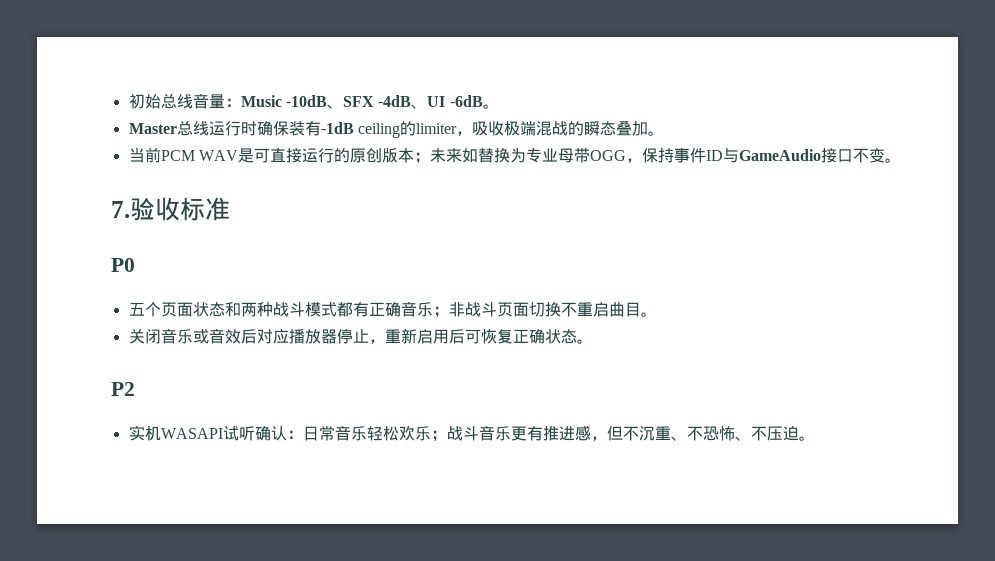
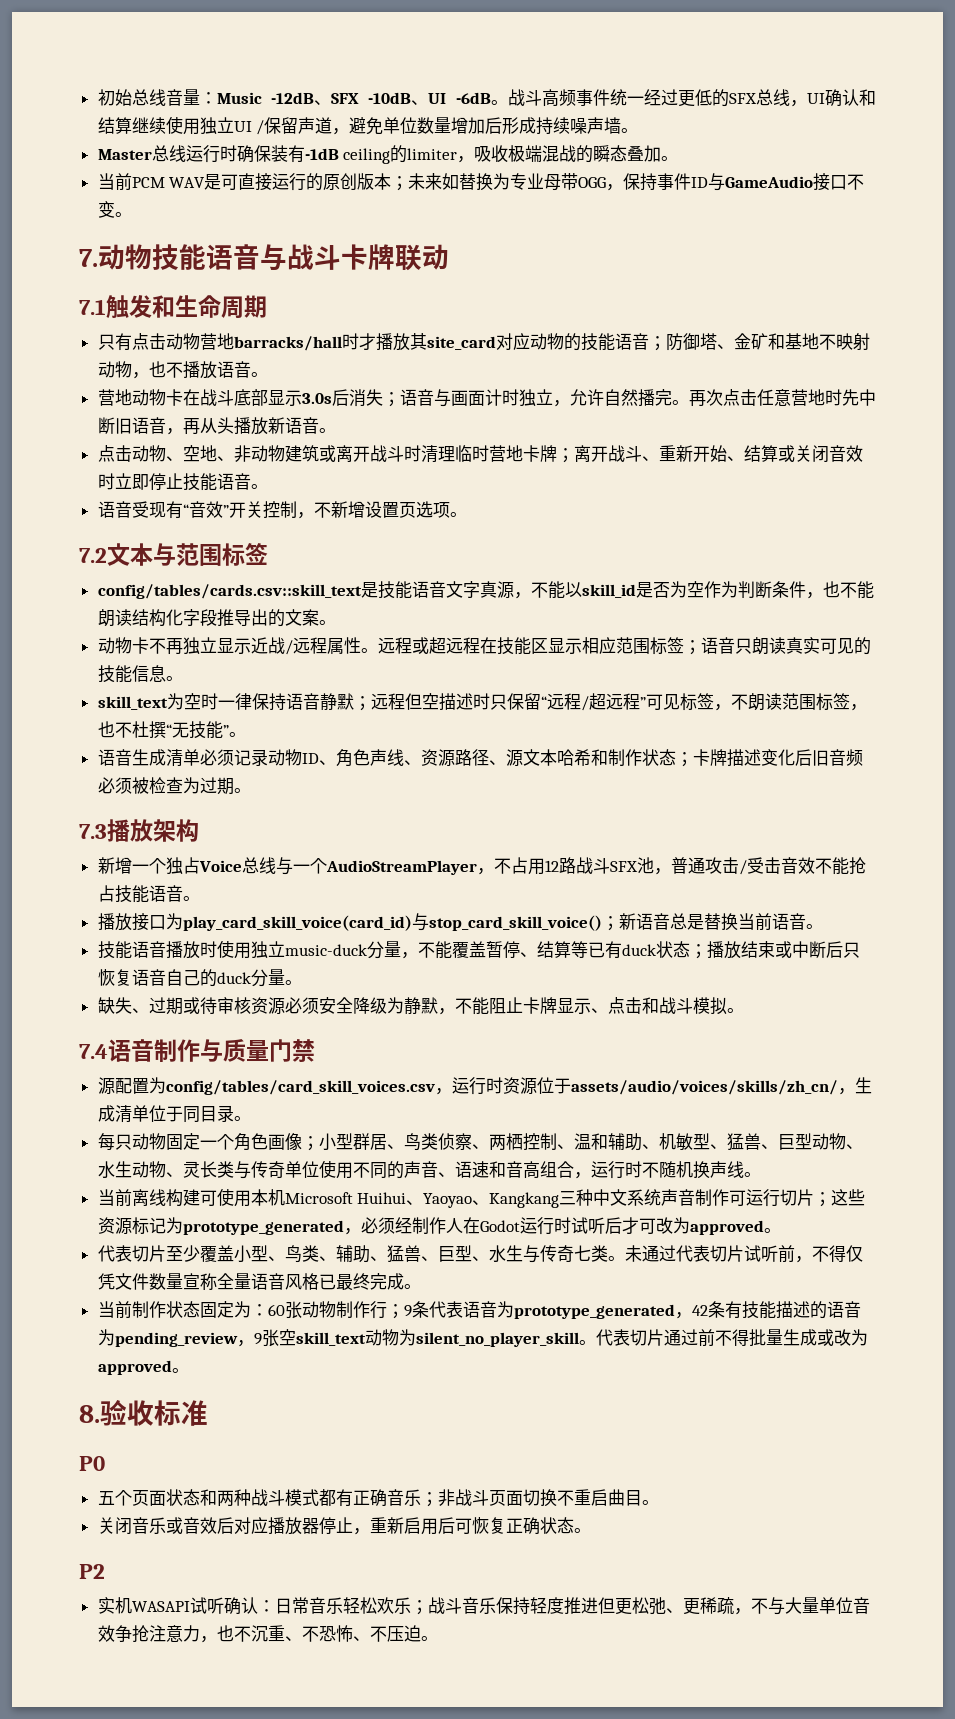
[285,95,412,109] -10dB、SFX -4dB -> [271,92,412,105] -12dB、SFX -10dB
(499, 106) none -> [507,89,876,107] [97,116,639,135] 战斗高频事件统一经过更低的SFX总线，UI确认和结算继续使用独立UI /保留声道，避免单位数量增加后形成持续噪声墙。
(130, 209) none -> [98,244,449,271] [79,295,267,318] [97,333,870,351] [97,361,268,379] [97,389,876,407] [97,417,336,435] [97,445,863,463] [97,473,268,491] [97,501,467,519] [79,543,268,566] [97,581,874,599] [97,609,336,627] [97,637,871,655] [97,665,183,683] [97,693,867,711] [97,721,246,739] [97,749,863,767] [97,777,251,795] [79,819,199,842] [97,857,866,875] [97,885,200,903] [97,913,823,931] [97,940,860,959] [97,969,302,987] [97,997,744,1015] [79,1039,315,1062] [97,1077,872,1095] [97,1105,251,1123] [97,1133,863,1151] [97,1160,761,1179] [97,1188,866,1208] [97,1217,781,1235] [97,1245,863,1263] [97,1273,421,1290] [97,1301,861,1319] [97,1329,868,1347] [97,1360,189,1375] [79,1405,100,1423] 动物技能语音与战斗卡牌联动 // 7.1触发和生命周期 // 只有点击动物营地barracks/hall时才播放其site_card对应动物的技能语音；防御塔、金矿和基地不映射动物，也不播放语音。 // 营地动物卡在战斗底部显示3.0s后消失；语音与画面计时独立，允许自然播完。再次点击任意营地时先中断旧语音，再从头播放新语音。 // 点击动物、空地、非动物建筑或离开战斗时清理临时营地卡牌；离开战斗、重新开始、结算或关闭音效时立即停止技能语音。 // 语音受现有“音效”开关控制，不新增设置页选项。 // 7.2文本与范围标签 // config/tables/cards.csv::skill_text是技能语音文字真源，不能以skill_id是否为空作为判断条件，也不能朗读结构化字段推导出的文案。 // 动物卡不再独立显示近战/远程属性。远程或超远程在技能区显示相应范围标签；语音只朗读真实可见的技能信息。 // skill_text为空时一律保持语音静默；远程但空描述时只保留“远程/超远程”可见标签，不朗读范围标签，也不杜撰“无技能”。 // 语音生成清单必须记录动物ID、角色声线、资源路径、源文本哈希和制作状态；卡牌描述变化后旧音频必须被检查为过期。 // 7.3播放架构 // 新增一个独占Voice总线与一个AudioStreamPlayer，不占用12路战斗SFX池，普通攻击/受击音效不能抢占技能语音。 // 播放接口为play_card_skill_voice(card_id)与stop_card_skill_voice()；新语音总是替换当前语音。 // 技能语音播放时使用独立music-duck分量，不能覆盖暂停、结算等已有duck状态；播放结束或中断后只恢复语音自己的duck分量。 // 缺失、过期或待审核资源必须安全降级为静默，不能阻止卡牌显示、点击和战斗模拟。 // 7.4语音制作与质量门禁 // 源配置为config/tables/card_skill_voices.csv，运行时资源位于assets/audio/voices/skills/zh_cn/，生成清单位于同目录。 // 每只动物固定一个角色画像；小型群居、鸟类侦察、两栖控制、温和辅助、机敏型、猛兽、巨型动物、水生动物、灵长类与传奇单位使用不同的声音、语速和音高组合，运行时不随机换声线。 // 当前离线构建可使用本机Microsoft Huihui、Yaoyao、Kangkang三种中文系统声音制作可运行切片；这些资源标记为prototype_generated，必须经制作人在Godot运行时试听后才可改为approved。 // 代表切片至少覆盖小型、鸟类、辅助、猛兽、巨型、水生与传奇七类。未通过代表切片试听前，不得仅凭文件数量宣称全量语音风格已最终完成。 // 当前制作状态固定为：60张动物制作行；9条代表语音为prototype_generated，42条有技能描述的语音为pending_review，9张空skill_text动物为silent_no_player_skill。代表切片通过前不得批量生成或改为approved。 // 8.
[510,425,623,441] 更有推进感，但 -> [495,1597,870,1615] [97,1625,234,1643] 保持轻度推进但更松弛、更稀疏，不与大量单位音效争抢注意力，也

